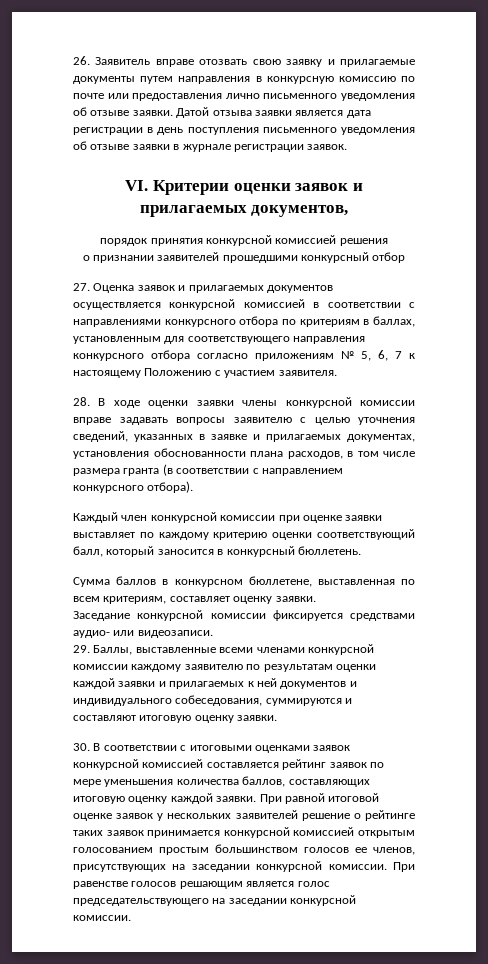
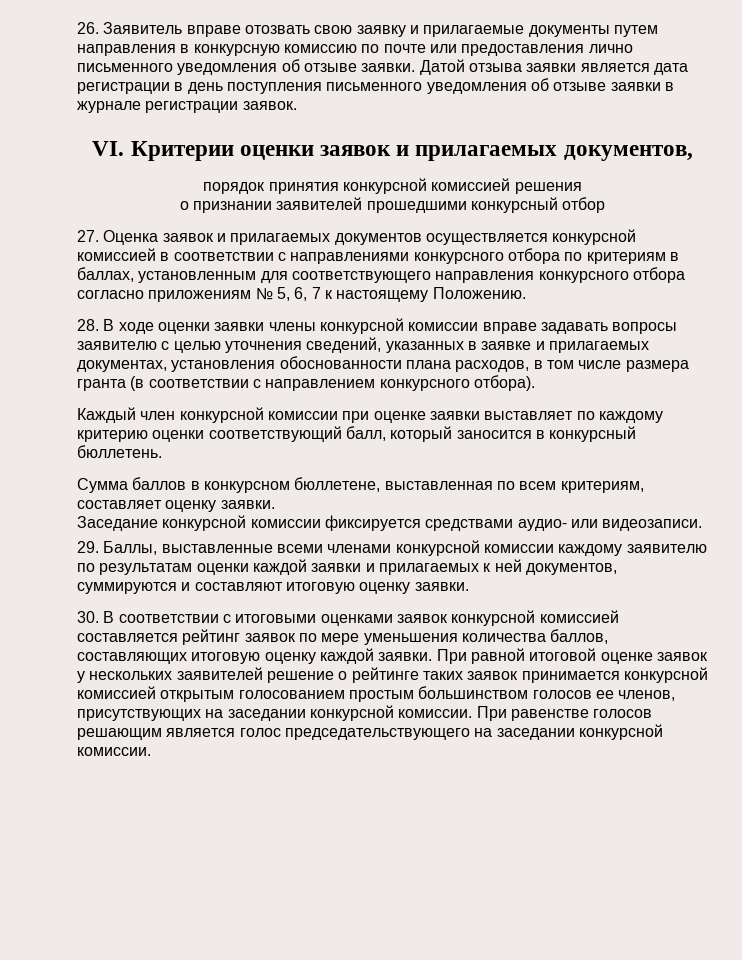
[144,368,337,378] Положению с участием заявителя. -> [432,287,526,299] Положению.
[280,681,357,689] [73,695,263,706] документов и индивидуального собеседования, -> [525,563,617,575] документов,

